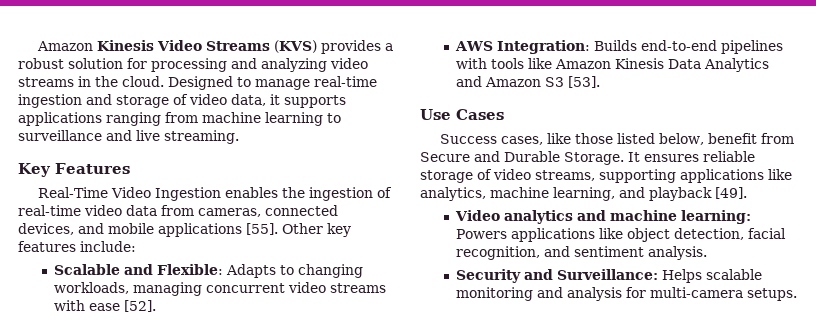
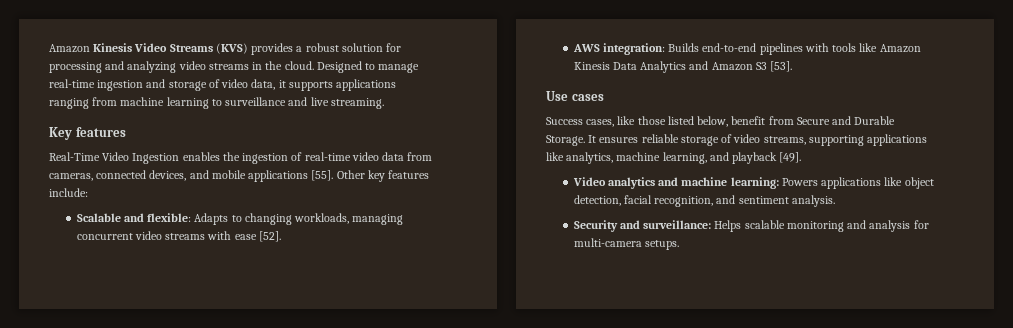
[55,163,130,174] Features -> [75,127,126,137] features
[157,264,224,275] Flexible: -> [147,213,192,222] flexible:
[497,40,591,54] Integration: -> [602,43,665,55] integration:
[456,109,504,120] Cases -> [571,94,604,101] cases
[557,269,659,280] Surveillance: -> [643,220,712,229] surveillance:

